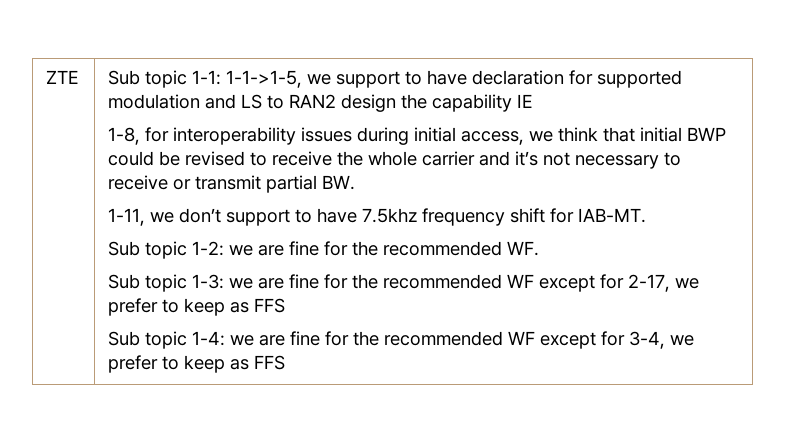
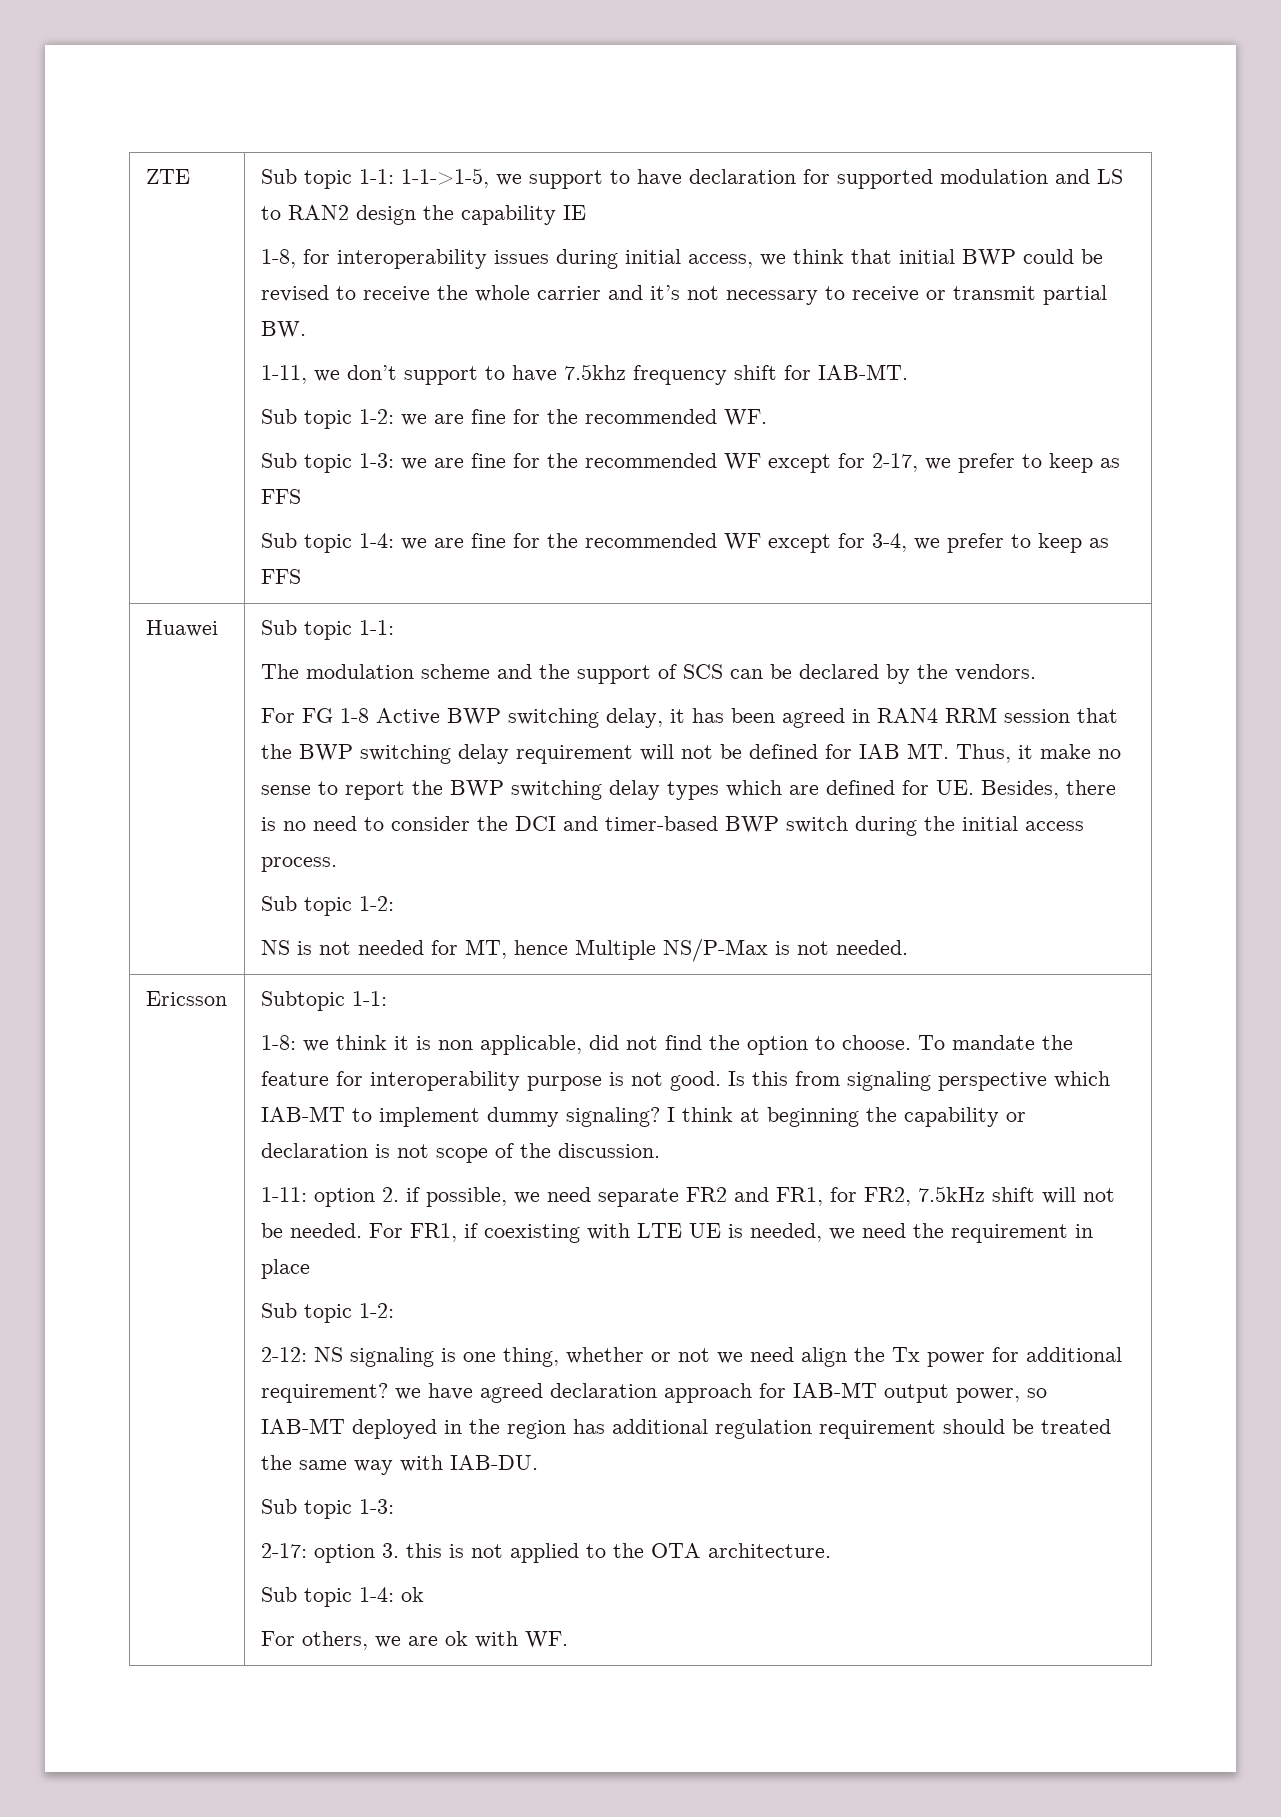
(286, 362) none -> [145,620,218,637] [260,620,394,640] [260,664,1036,684] [260,707,1118,728] [260,743,1121,764] [260,780,1116,800] [260,816,1084,836] [260,857,337,872] [260,896,394,916] [260,938,908,962] [145,991,227,1006] [260,991,387,1011] [260,1035,1073,1055] [260,1071,1110,1091] [260,1106,1026,1127] [260,1143,660,1163] [260,1186,1115,1207] [260,1223,1093,1243] [260,1259,310,1279] [260,1303,394,1323] [260,1347,1122,1367] [260,1382,1047,1403] [260,1418,1111,1439] [260,1455,538,1475] [260,1499,394,1519] [260,1543,831,1563] [260,1587,424,1607] [260,1631,568,1650] // Huawei | Sub topic 1-1: // The modulation scheme and the support of SCS can be declared by the vendors. // For FG 1-8 Active BWP switching delay, it has been agreed in RAN4 RRM session that the BWP switching delay requirement will not be defined for IAB MT. Thus, it make no sense to report the BWP switching delay types which are defined for UE. Besides, there is no need to consider the DCI and timer-based BWP switch during the initial access process. // Sub topic 1-2: // NS is not needed for MT, hence Multiple NS/P-Max is not needed. // Ericsson | Subtopic 1-1: // 1-8: we think it is non applicable, did not find the option to choose. To mandate the feature for interoperability purpose is not good. Is this from signaling perspective which IAB-MT to implement dummy signaling? I think at beginning the capability or declaration is not scope of the discussion. // 1-11: option 2. if possible, we need separate FR2 and FR1, for FR2, 7.5kHz shift will not be needed. For FR1, if coexisting with LTE UE is needed, we need the requirement in place // Sub topic 1-2: // 2-12: NS signaling is one thing, whether or not we need align the Tx power for additional requirement? we have agreed declaration approach for IAB-MT output power, so IAB-MT deployed in the region has additional regulation requirement should be treated the same way with IAB-DU. // Sub topic 1-3: // 2-17: option 3. this is not applied to the OTA architecture. // Sub topic 1-4: ok // For others, we are ok with WF.

